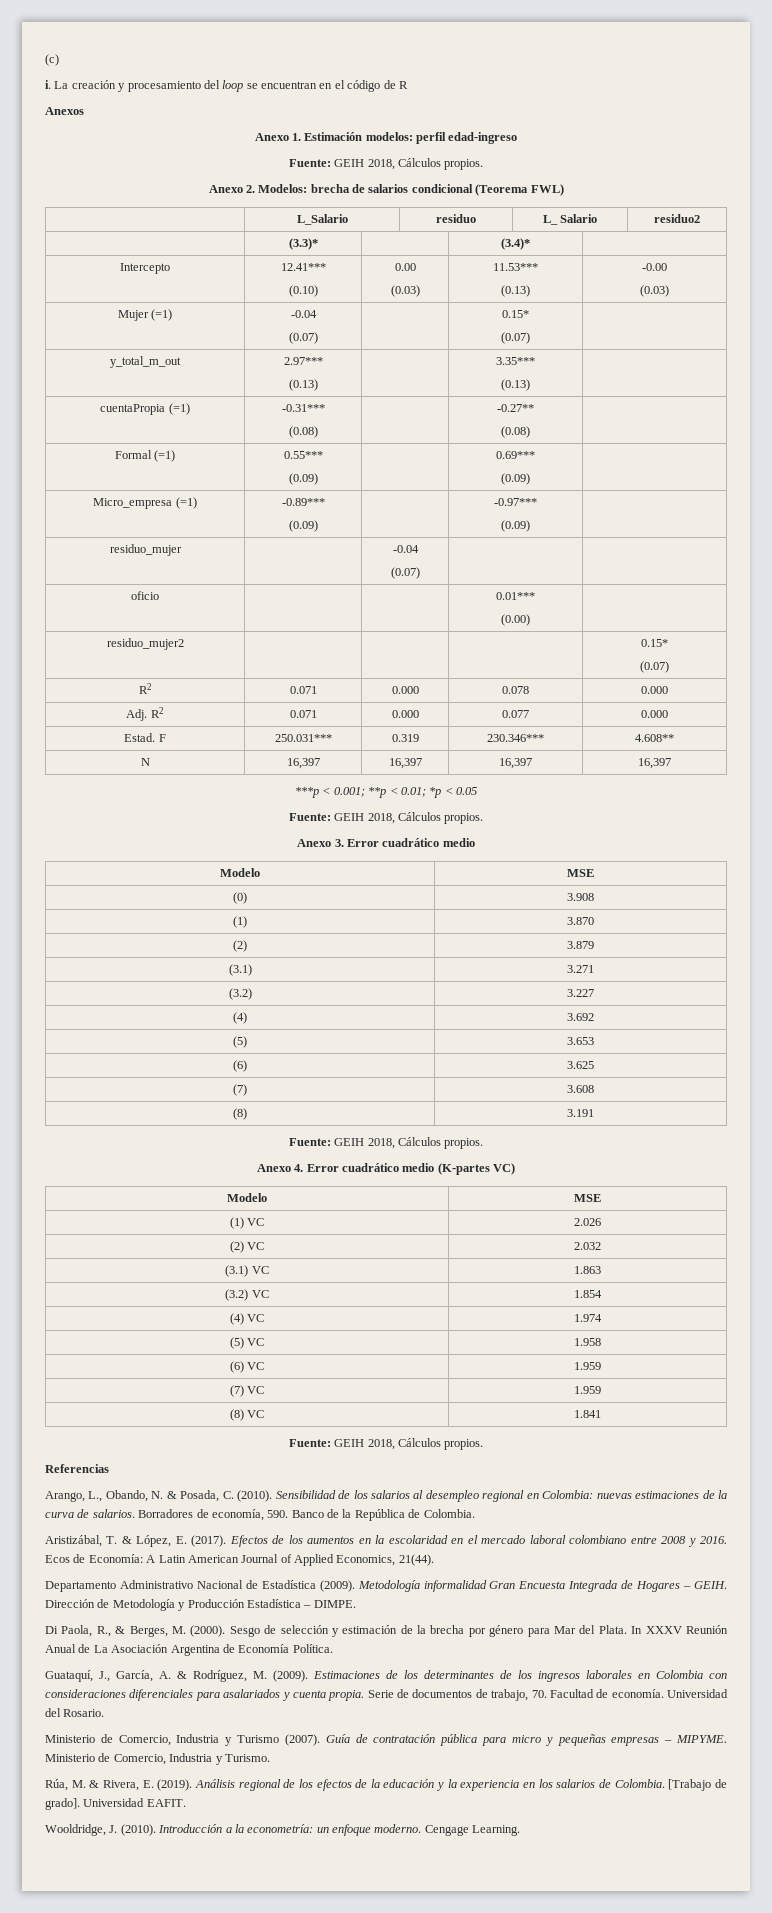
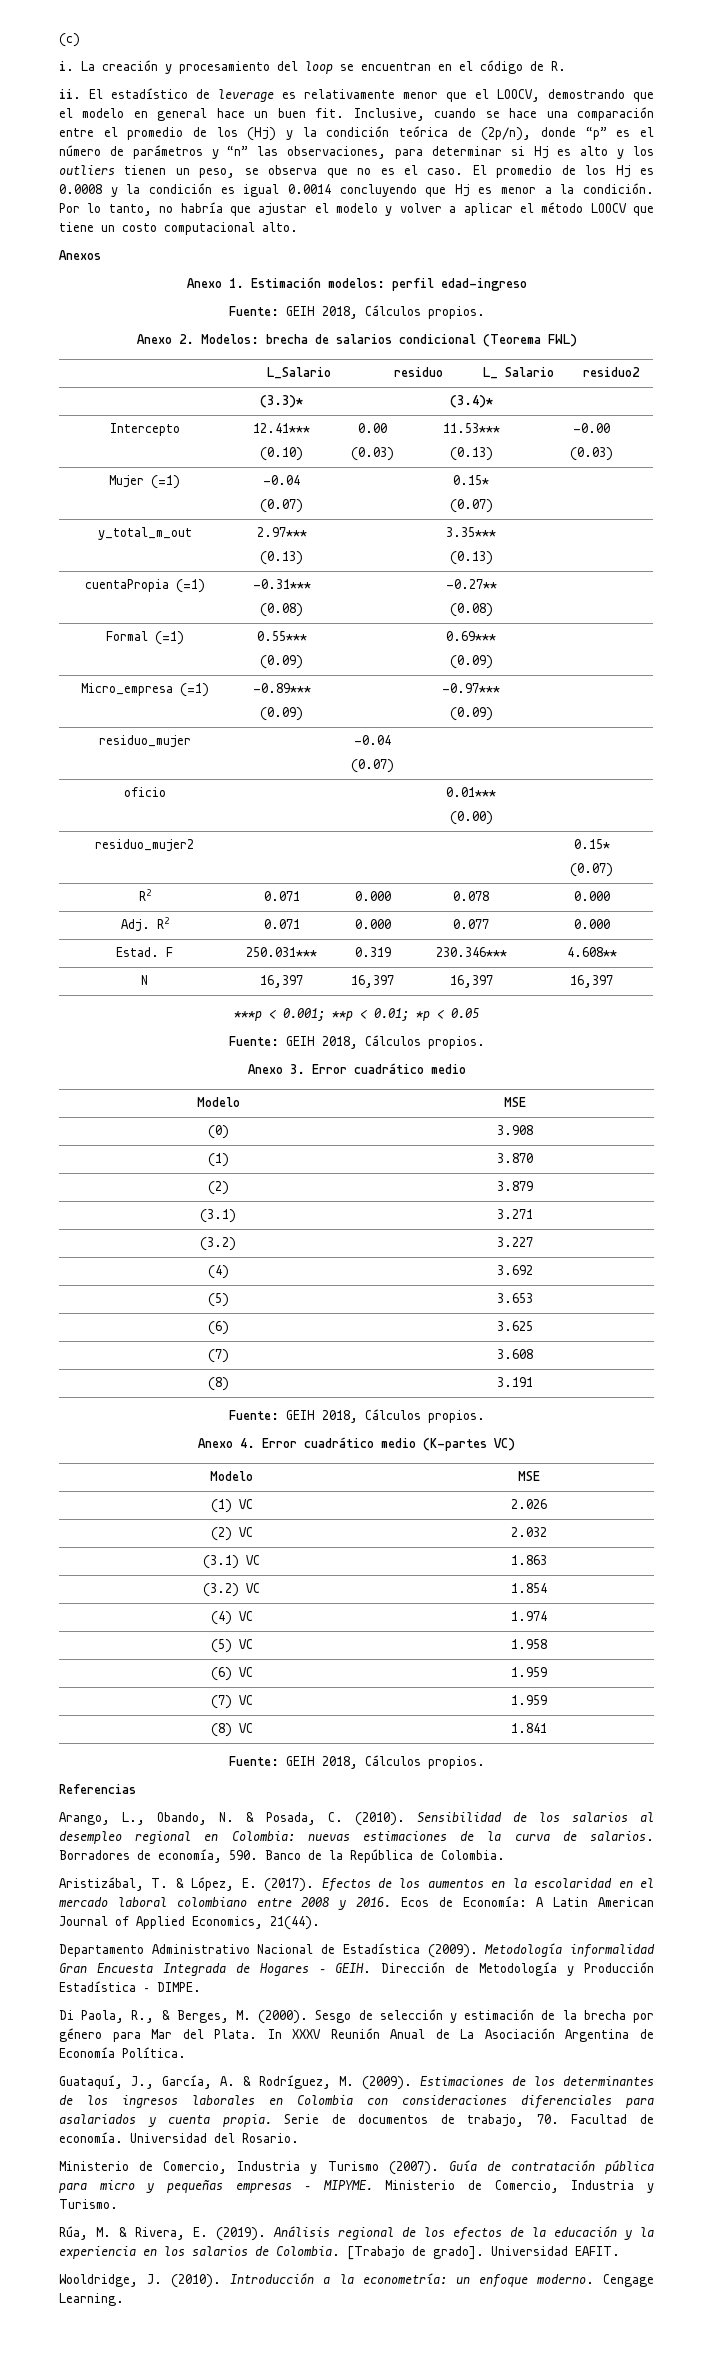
[398,81,408,89] R -> [551,61,566,71] [59,88,654,102] [59,107,654,121] [59,126,654,141] [59,145,654,159] [59,165,654,178] [59,183,655,197] [59,202,654,216] [59,222,298,235] R. // ii. El estadístico de leverage es relativamente menor que el LOOCV, demostrando que el modelo en general hace un buen fit. Inclusive, cuando se hace una comparación entre el promedio de los (Hj) y la condición teórica de (2p/n), donde “p” es el número de parámetros y “n” las observaciones, para determinar si Hj es alto y los outliers tienen un peso, se observa que no es el caso. El promedio de los Hj es 0.0008 y la condición es igual 0.0014 concluyendo que Hj es menor a la condición. Por lo tanto, no habría que ajustar el modelo y volver a aplicar el método LOOCV que tiene un costo computacional alto.

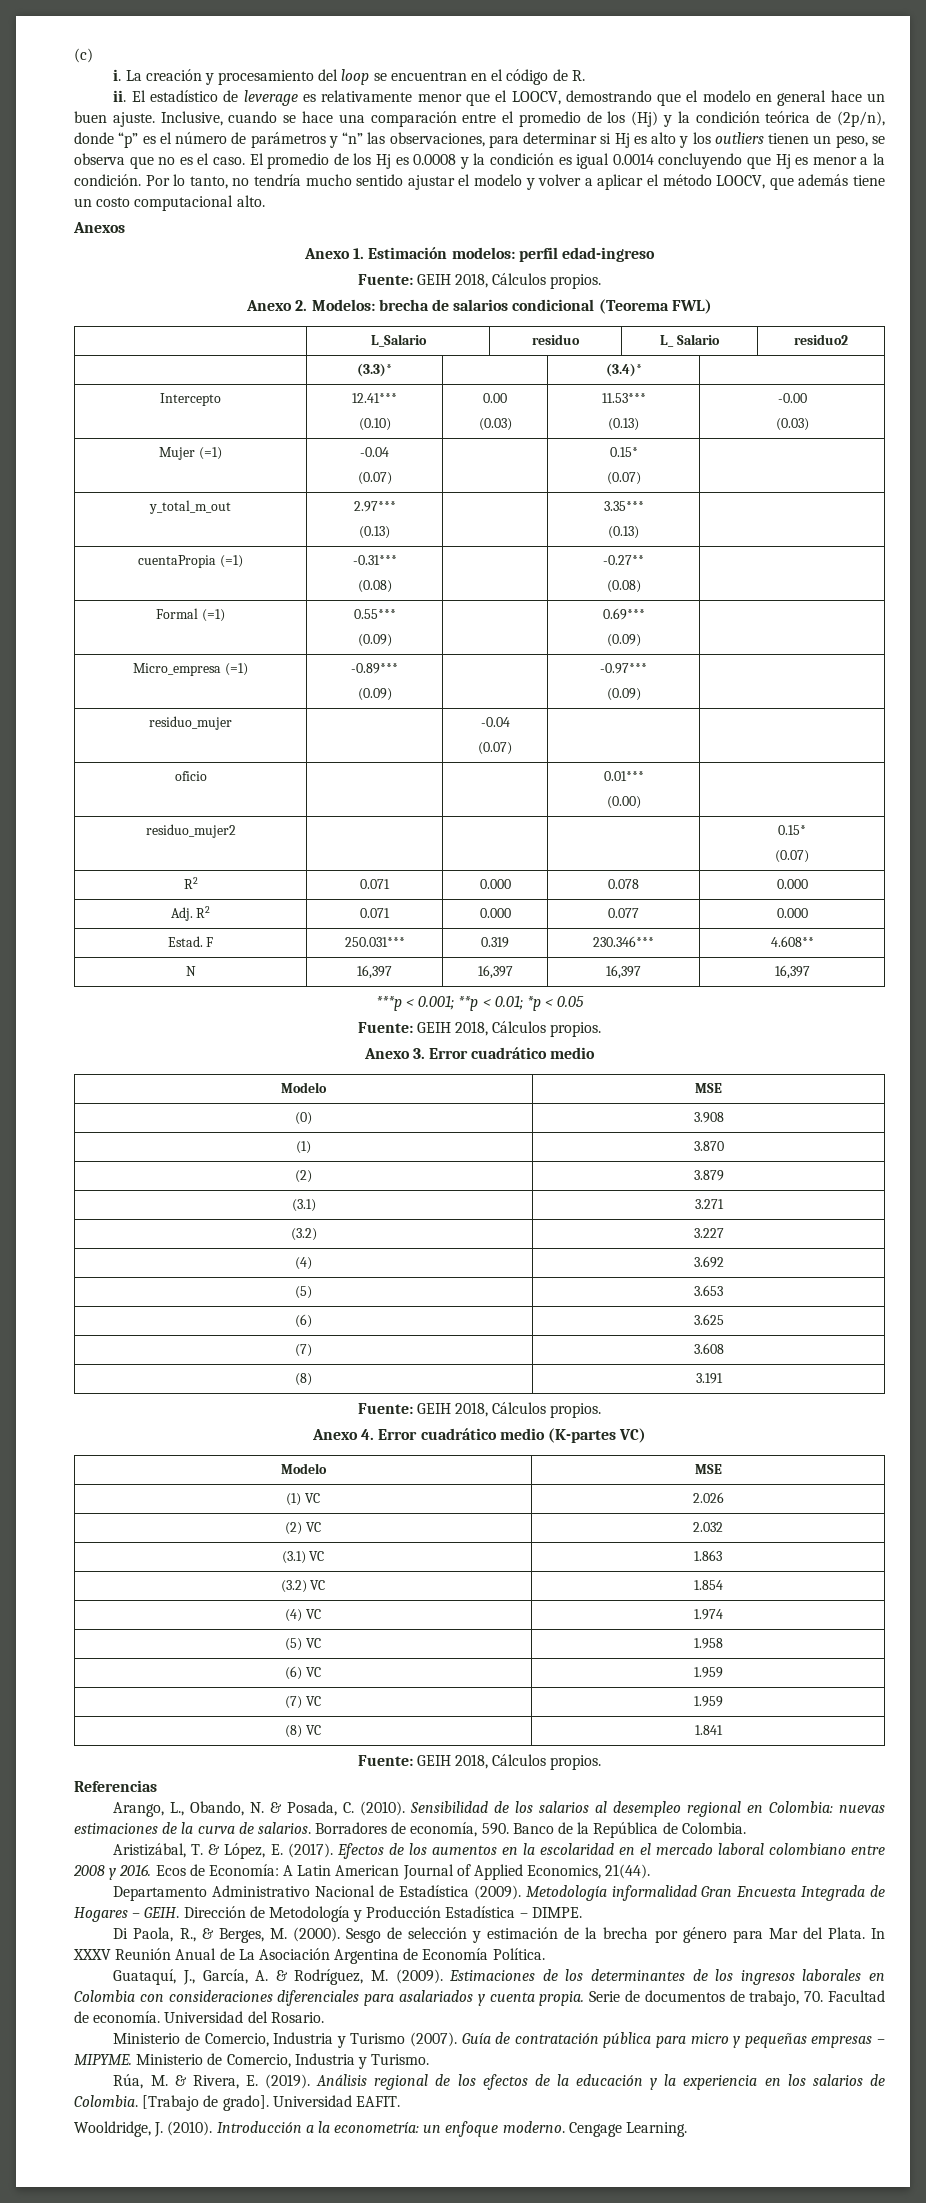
[315,108,345,118] fit. -> [112,112,155,127] ajuste.
[180,202,251,216] habría que -> [253,174,404,186] tendría mucho sentido
[590,203,654,216] LOOCV que -> [716,174,849,190] LOOCV, que además

